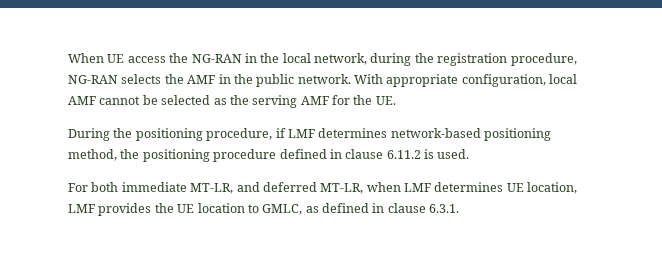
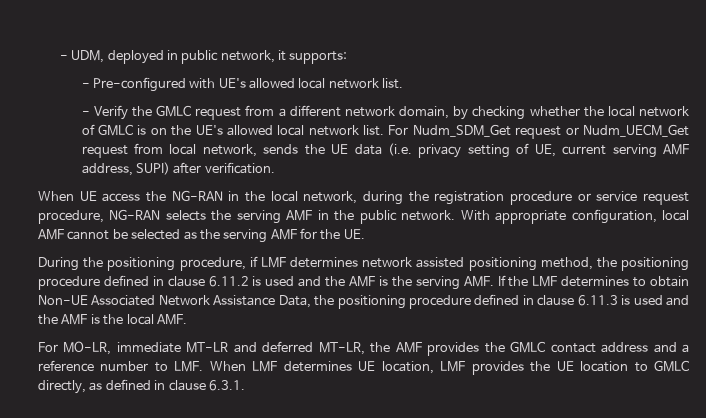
(68, 58) none -> [59,50,348,64] [81,77,404,92] [81,105,690,120] [81,124,690,139] [81,143,689,158] [81,162,275,176] - UDM, deployed in public network, it supports: // - Pre-configured with UE's allowed local network list. // - Verify the GMLC request from a different network domain, by checking whether the local network of GMLC is on the UE's allowed local network list. For Nudm_SDM_Get request or Nudm_UECM_Get request from local network, sends the UE data (i.e. privacy setting of UE, current serving AMF address, SUPI) after verification. //
(508, 59) none -> [510,191,689,205] procedure or service request
(184, 79) none -> [236,210,281,224] serving
[390,128,481,138] network-based -> [362,257,465,268] network assisted
[437,149,470,159] [68,182,401,194] used. // For both immediate MT-LR, and deferred MT-LR, when -> [265,275,690,290] [38,294,690,309] [38,314,187,325] [38,341,689,356] [38,360,246,372] used and the AMF is the serving AMF. If the LMF determines to obtain Non-UE Associated Network Assistance Data, the positioning procedure defined in clause 6.11.3 is used and the AMF is the local AMF. // For MO-LR, immediate MT-LR and deferred MT-LR, the AMF provides the GMLC contact address and a reference number to LMF. When
[262,204,303,215] GMLC, -> [654,360,689,372] [38,380,86,394] GMLC directly,

